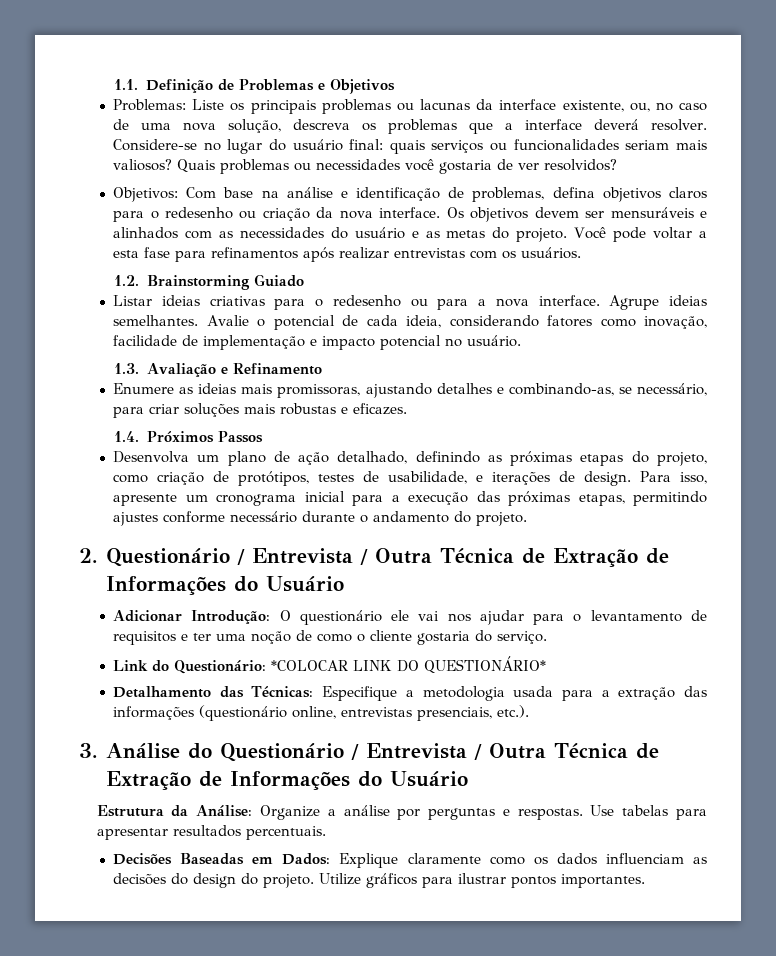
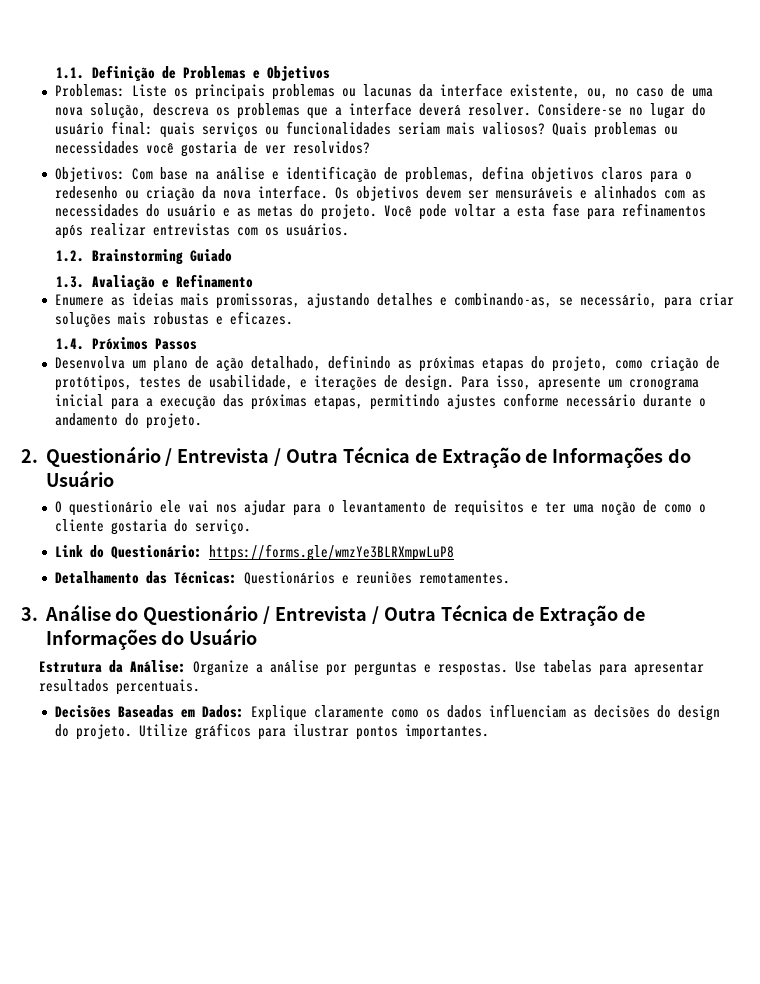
[113,295,707,310] [113,315,707,330] [113,335,522,350] // Listar ideias criativas para o redesenho ou para a nova interface. Agrupe ideias semelhantes. Avalie o potencial de cada ideia, considerando fatores como inovação, facilidade de implementação e impacto potencial no usuário. -> (232, 255) none
[113,610,271,624] Adicionar Introdução: -> (114, 478) none
[271,656,547,674] *COLOCAR LINK DO QUESTIONÁRIO* -> [209,544,455,561] https://forms.gle/wmzYe3BLRXmpwLuP8
[322,686,708,701] [113,705,530,721] Especifique a metodologia usada para a extração das informações (questionário online, entrevistas presenciais, etc.). -> [244,571,511,585] Questionários e reuniões remotamentes.

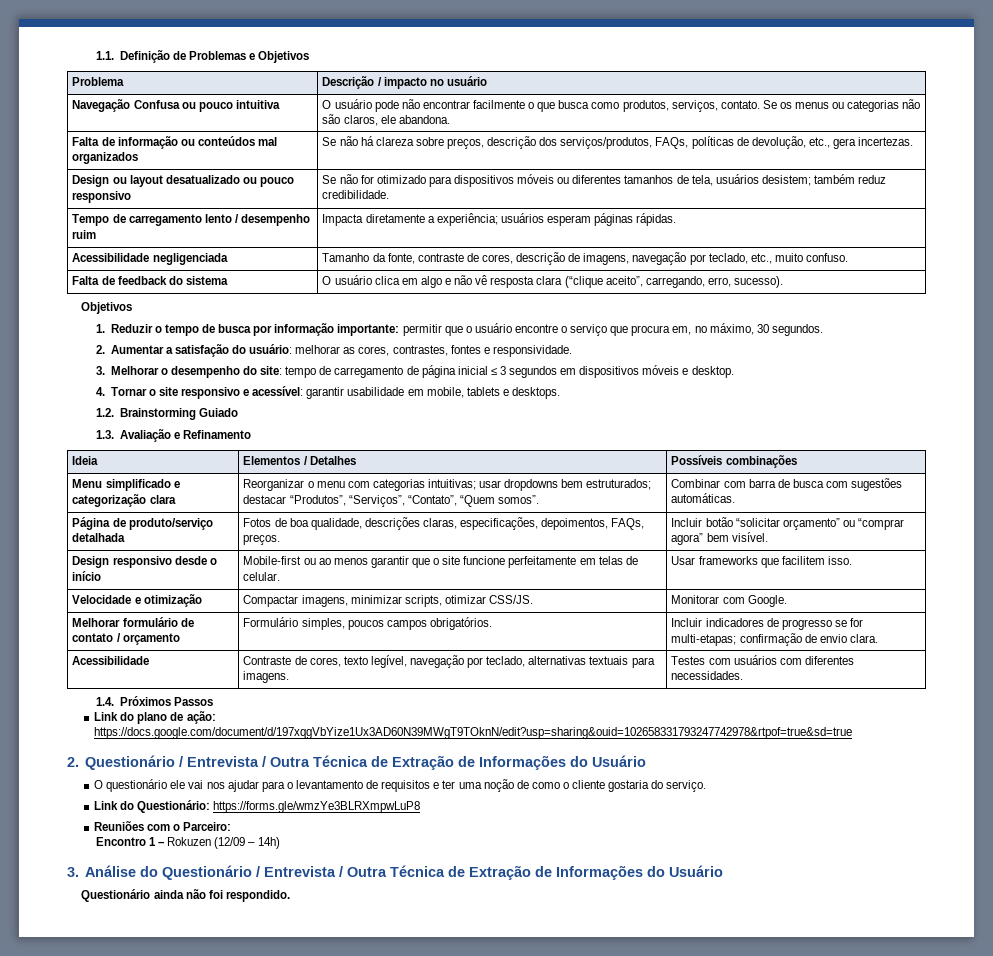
[55,83,714,100] [55,102,707,119] [55,121,679,138] [55,141,371,157] [55,166,693,183] [55,185,707,201] [55,203,707,220] [55,223,350,239] // Problemas: Liste os principais problemas ou lacunas da interface existente, ou, no caso de uma nova solução, descreva os problemas que a interface deverá resolver. Considere-se no lugar do usuário final: quais serviços ou funcionalidades seriam mais valiosos? Quais problemas ou necessidades você gostaria de ver resolvidos? // Objetivos: Com base na análise e identificação de problemas, defina objetivos claros para o redesenho ou criação da nova interface. Os objetivos devem ser mensuráveis e alinhados com as necessidades do usuário e as metas do projeto. Você pode voltar a esta fase para refinamentos após realizar entrevistas com os usuários. -> [72,77,125,86] [322,76,487,89] [72,99,280,112] [322,99,921,112] [322,114,450,126] [72,136,278,149] [72,152,139,164] [322,136,914,149] [72,175,295,187] [72,191,132,203] [322,174,887,187] [322,190,390,199] [72,214,311,226] [72,230,97,239] [322,213,677,226] [72,253,228,265] [322,252,848,265] [72,276,228,285] [322,275,783,288] [81,302,133,314] [95,323,823,336] [95,344,572,357] [95,365,734,378] [95,386,560,399] // Problema | Descrição / impacto no usuário // Navegação Confusa ou pouco intuitiva | O usuário pode não encontrar facilmente o que busca como produtos, serviços, contato. Se os menus ou categorias não são claros, ele abandona. // Falta de informação ou conteúdos mal organizados | Se não há clareza sobre preços, descrição dos serviços/produtos, FAQs, políticas de devolução, etc., gera incertezas. // Design ou layout desatualizado ou pouco responsivo | Se não for otimizado para dispositivos móveis ou diferentes tamanhos de tela, usuários desistem; também reduz credibilidade. // Tempo de carregamento lento / desempenho ruim | Impacta diretamente a experiência; usuários esperam páginas rápidas. // Acessibilidade negligenciada | Tamanho da fonte, contraste de cores, descrição de imagens, navegação por teclado, etc., muito confuso. // Falta de feedback do sistema | O usuário clica em algo e não vê resposta clara (“clique aceito”, carregando, erro, sucesso). // Objetivos // 1. Reduzir o tempo de busca por informação importante: permitir que o usuário encontre o serviço que procura em, no máximo, 30 segundos. // 2. Aumentar a satisfação do usuário: melhorar as cores, contrastes, fontes e responsividade. // 3. Melhorar o desempenho do site: tempo de carregamento de página inicial ≤ 3 segundos em dispositivos móveis e desktop. // 4. Tornar o site responsivo e acessível: garantir usabilidade em mobile, tablets e desktops.
[55,293,735,309] [55,311,294,327] [56,337,197,350] [55,355,721,372] [55,375,700,391] [55,393,707,410] [55,413,203,429] // Enumere as ideias mais promissoras, ajustando detalhes e combinando-as, se necessário, para criar soluções mais robustas e eficazes. // 1.4. Próximos Passos // Desenvolva um plano de ação detalhado, definindo as próximas etapas do projeto, como criação de protótipos, testes de usabilidade, e iterações de design. Para isso, apresente um cronograma inicial para a execução das próximas etapas, permitindo ajustes conforme necessário durante o andamento do projeto. -> [72,456,99,465] [243,456,356,465] [671,455,797,468] [72,479,180,491] [72,494,176,507] [243,479,652,491] [243,495,540,507] [671,478,903,491] [671,493,736,503] [72,517,213,530] [72,533,126,542] [243,517,645,530] [243,534,281,545] [671,517,905,530] [671,532,768,545] [72,556,217,568] [72,571,102,581] [243,556,638,568] [243,572,281,581] [671,556,852,568] [72,594,202,607] [243,595,534,607] [671,595,787,607] [72,617,194,627] [72,633,180,645] [243,617,492,630] [671,618,864,630] [671,633,878,646] [72,656,150,665] [243,655,655,668] [243,671,290,683] [671,655,854,665] [671,671,744,680] [95,696,213,706] [94,711,216,724] [94,727,853,739] // Ideia | Elementos / Detalhes | Possíveis combinações // Menu simplificado e categorização clara | Reorganizar o menu com categorias intuitivas; usar dropdowns bem estruturados; destacar “Produtos”, “Serviços”, “Contato”, “Quem somos”. | Combinar com barra de busca com sugestões automáticas. // Página de produto/serviço detalhada | Fotos de boa qualidade, descrições claras, especificações, depoimentos, FAQs, preços. | Incluir botão “solicitar orçamento” ou “comprar agora” bem visível. // Design responsivo desde o início | Mobile-first ou ao menos garantir que o site funcione perfeitamente em telas de celular. | Usar frameworks que facilitem isso. // Velocidade e otimização | Compactar imagens, minimizar scripts, otimizar CSS/JS. | Monitorar com Google. // Melhorar formulário de contato / orçamento | Formulário simples, poucos campos obrigatórios. | Incluir indicadores de progresso se for multi-etapas; confirmação de envio clara. // Acessibilidade | Contraste de cores, texto legível, navegação por teclado, alternativas textuais para imagens. | Testes com usuários com diferentes necessidades. // 1.4. Próximos Passos // Link do plano de ação: https://docs.google.com/document/d/197xqgVbYize1Ux3AD60N39MWgT9TOknN/edit?usp=sharing&ouid=102658331793247742978&rtpof=true&sd=true
[55,571,511,585] Detalhamento das Técnicas: Questionários e reuniões remotamentes. -> [94,821,232,831] [95,837,280,849] Reuniões com o Parceiro: // Encontro 1 – Rokuzen (12/09 – 14h)
[38,660,704,676] [38,679,200,695] [55,704,721,721] [55,723,490,740] Estrutura da Análise: Organize a análise por perguntas e respostas. Use tabelas para apresentar resultados percentuais. // Decisões Baseadas em Dados: Explique claramente como os dados influenciam as decisões do design do projeto. Utilize gráficos para ilustrar pontos importantes. -> [81,889,290,902] Questionário ainda não foi respondido.

